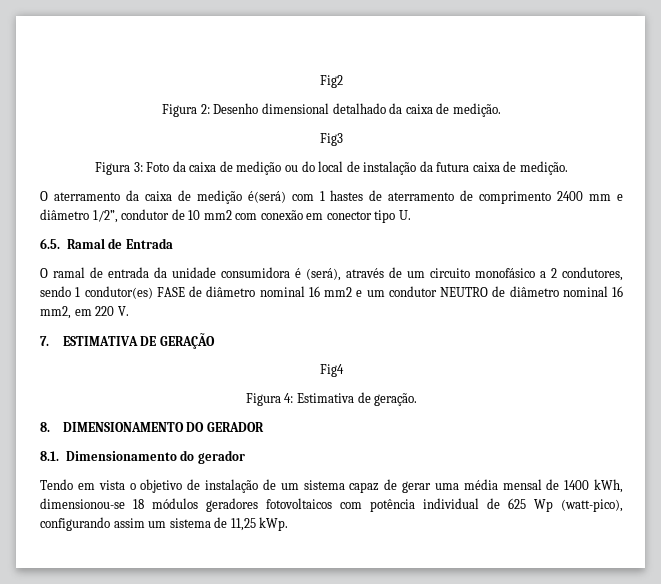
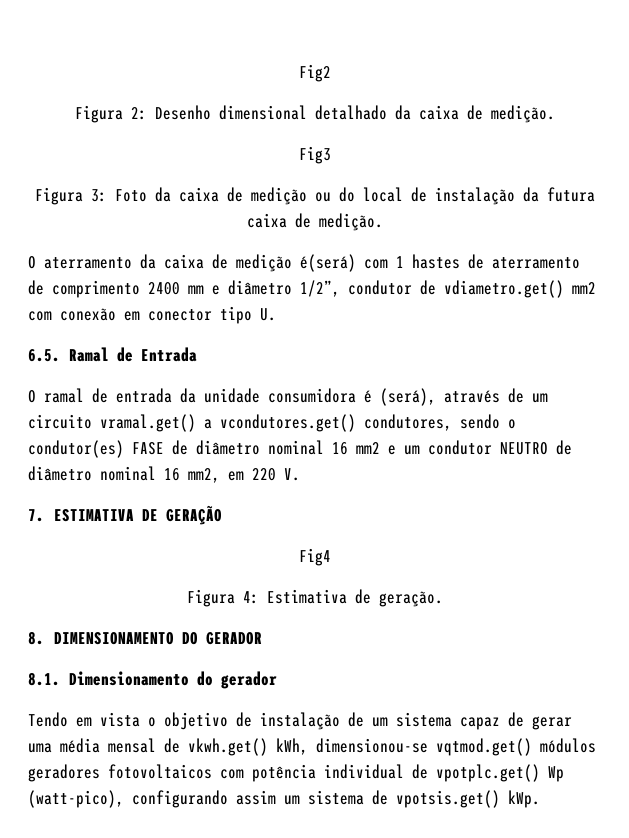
[188,210,201,220] 10 -> [444,280,564,298] vdiametro.get()
[475,268,557,278] monofásico a 2 -> [100,414,356,432] vramal.get() a vcondutores.get()
[75,287,81,297] 1 -> [508,419,516,429] o
[564,480,590,490] 1400 -> [188,738,268,756] vkwh.get()
[133,499,144,509] 18 -> [436,738,532,756] vqtmod.get()
[508,498,526,509] 625 -> [436,764,540,782] vpotplc.get()
[230,518,256,531] 11,25 -> [396,790,500,808] vpotsis.get()

